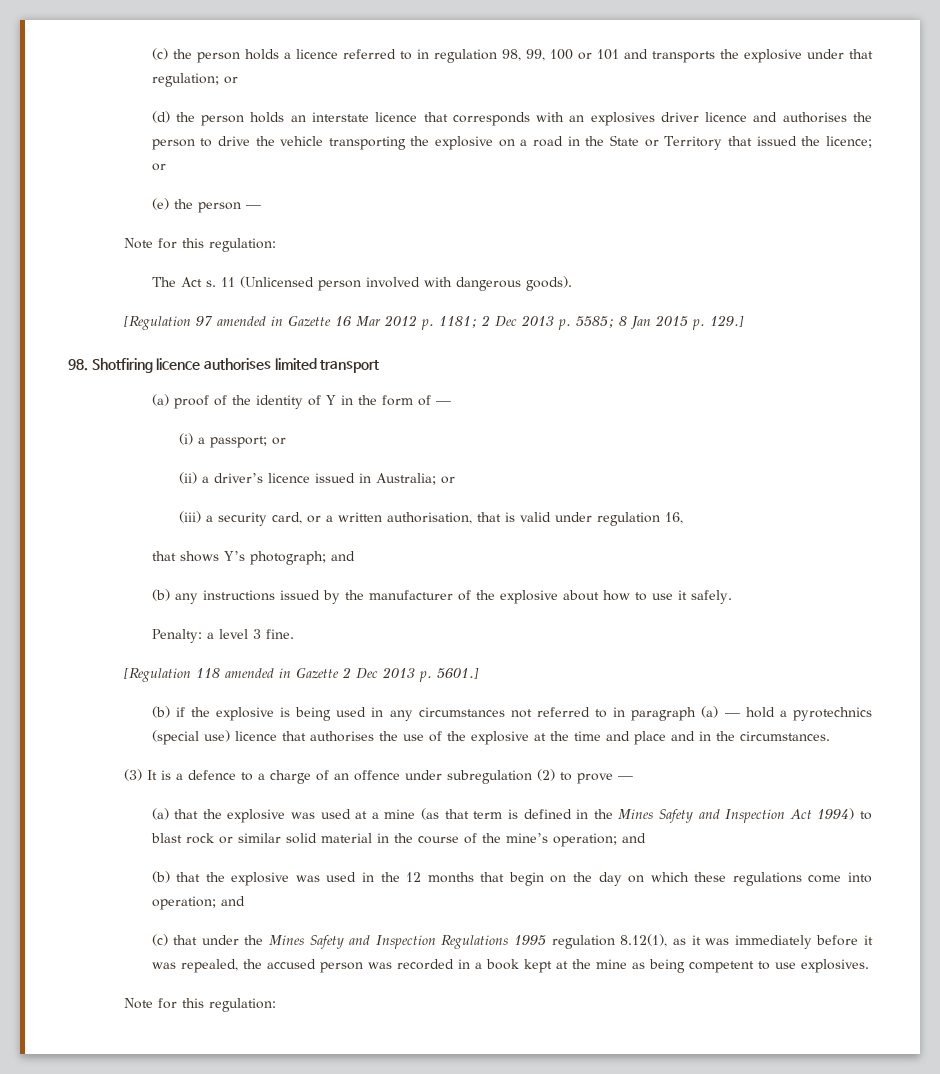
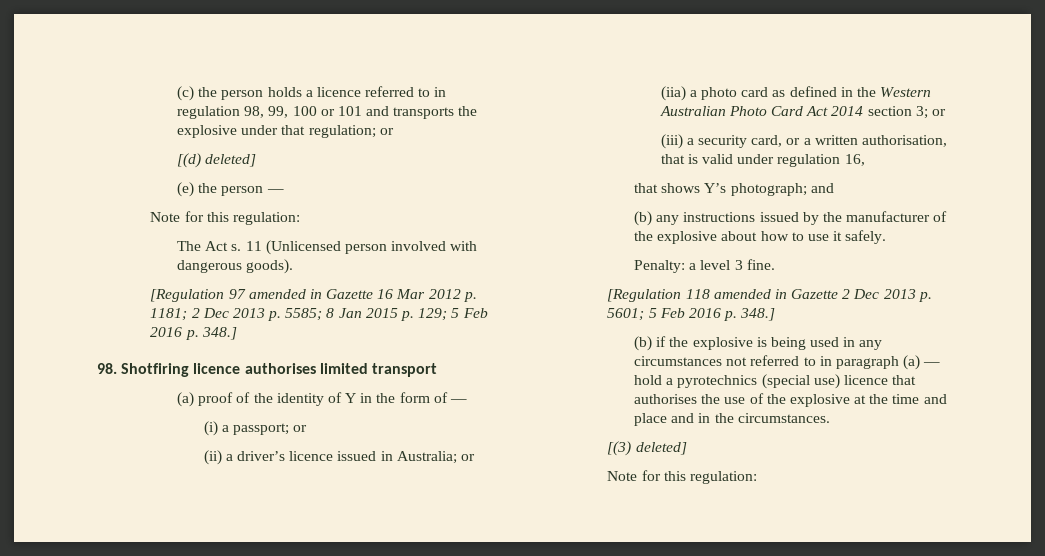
[151,111,873,126] [151,135,873,150] [151,163,166,171] (d) the person holds an interstate licence that corresponds with an explosives driver licence and authorises the person to drive the vehicle transporting the explosive on a road in the State or Territory that issued the licence; or -> [177,153,257,168] [(d) deleted]
[709,315,744,327] 129.] -> [418,308,488,321] [150,327,237,340] 129; 5 Feb 2016 p. 348.]
(456, 480) none -> [660,86,932,101] [659,106,946,119] // (iia) a photo card as defined in the Western Australian Photo Card Act 2014 section 3; or
[436,668,479,679] 5601.] -> [607,308,776,321] 5601; 5 Feb 2016 p. 348.]
[123,769,633,784] [151,808,872,823] [150,833,646,847] [151,871,873,886] [151,896,245,910] [151,934,874,949] [151,959,869,973] (3) It is a defence to a charge of an offence under subregulation (2) to prove — // (a) that the explosive was used at a mine (as that term is defined in the Mines Safety and Inspection Act 1994) to blast rock or similar solid material in the course of the mine’s operation; and // (b) that the explosive was used in the 12 months that begin on the day on which these regulations come into operation; and // (c) that under the Mines Safety and Inspection Regulations 1995 regulation 8.12(1), as it was immediately before it was repealed, the accused person was recorded in a book kept at the mine as being competent to use explosives. -> [607,441,687,456] [(3) deleted]

